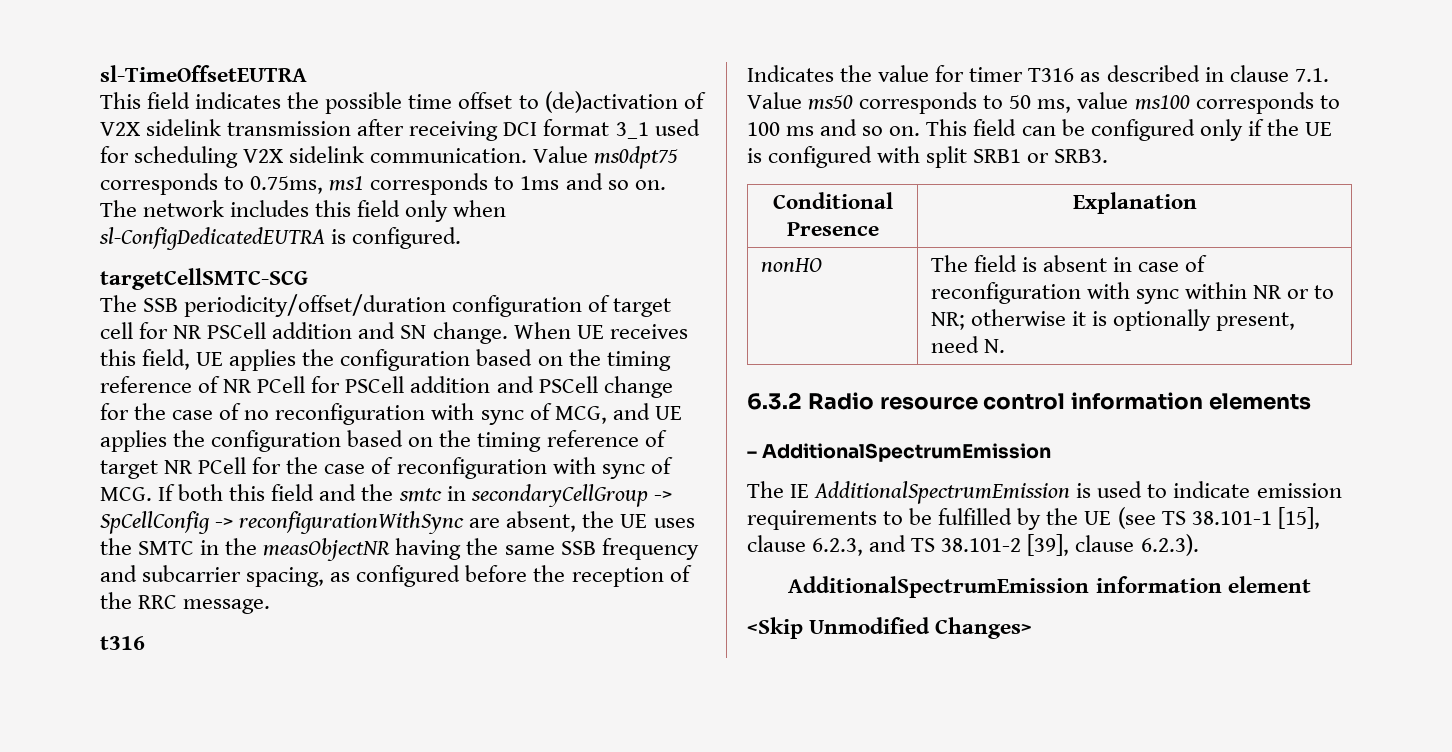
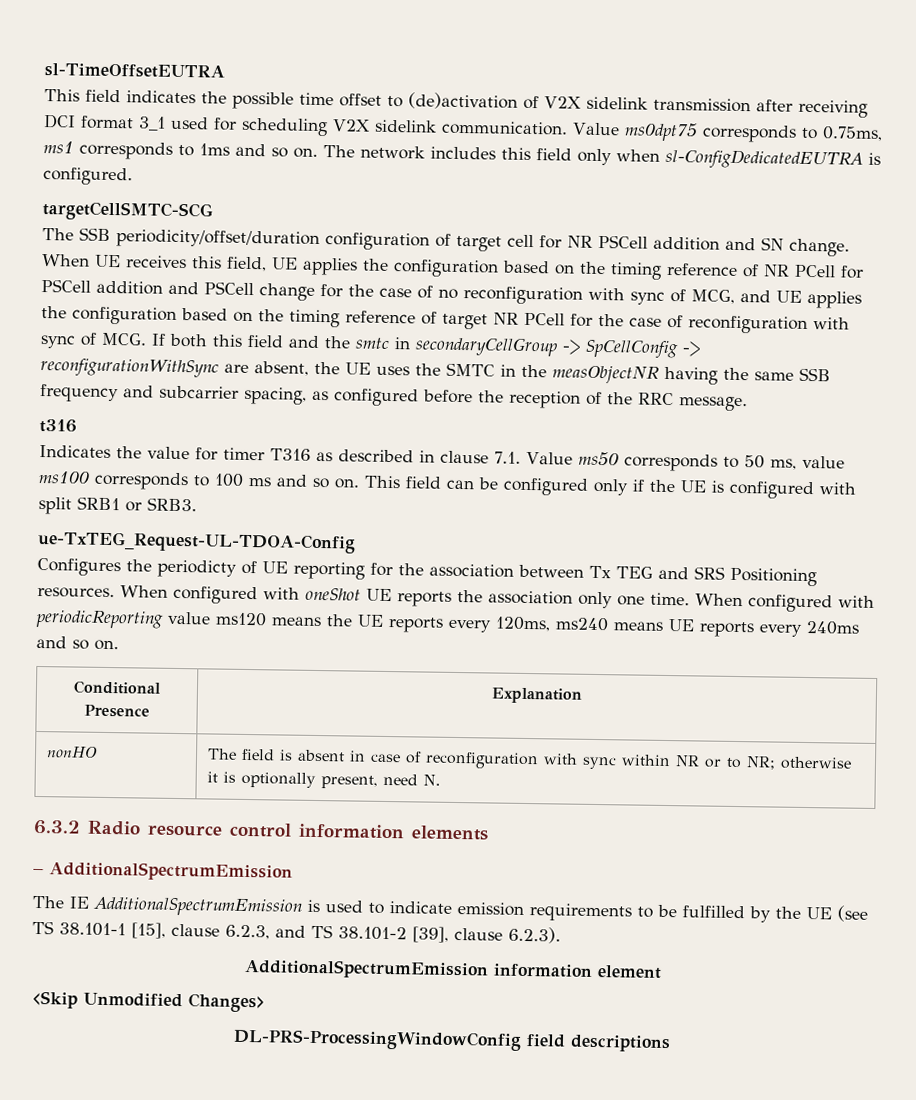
(1109, 156) none -> [37,530,356,554] [37,557,817,587] [37,585,875,613] [35,609,860,638] [36,635,119,651] // ue-TxTEG_Request-UL-TDOA-Config // Configures the periodicty of UE reporting for the association between Tx TEG and SRS Positioning resources. When configured with oneShot UE reports the association only one time. When configured with periodicReporting value ms120 means the UE reports every 120ms, ms240 means UE reports every 240ms and so on.
(1033, 628) none -> [232,1028,671,1053] // DL-PRS-ProcessingWindowConfig field descriptions

